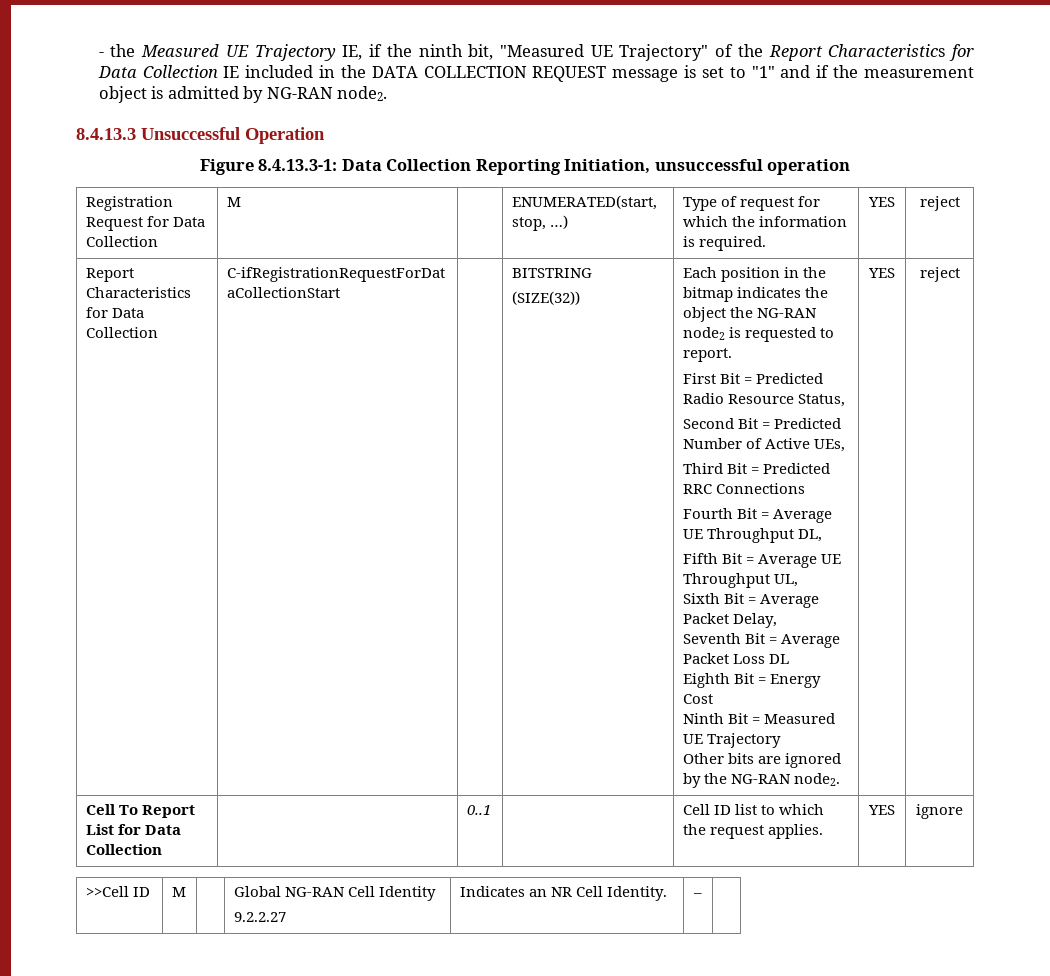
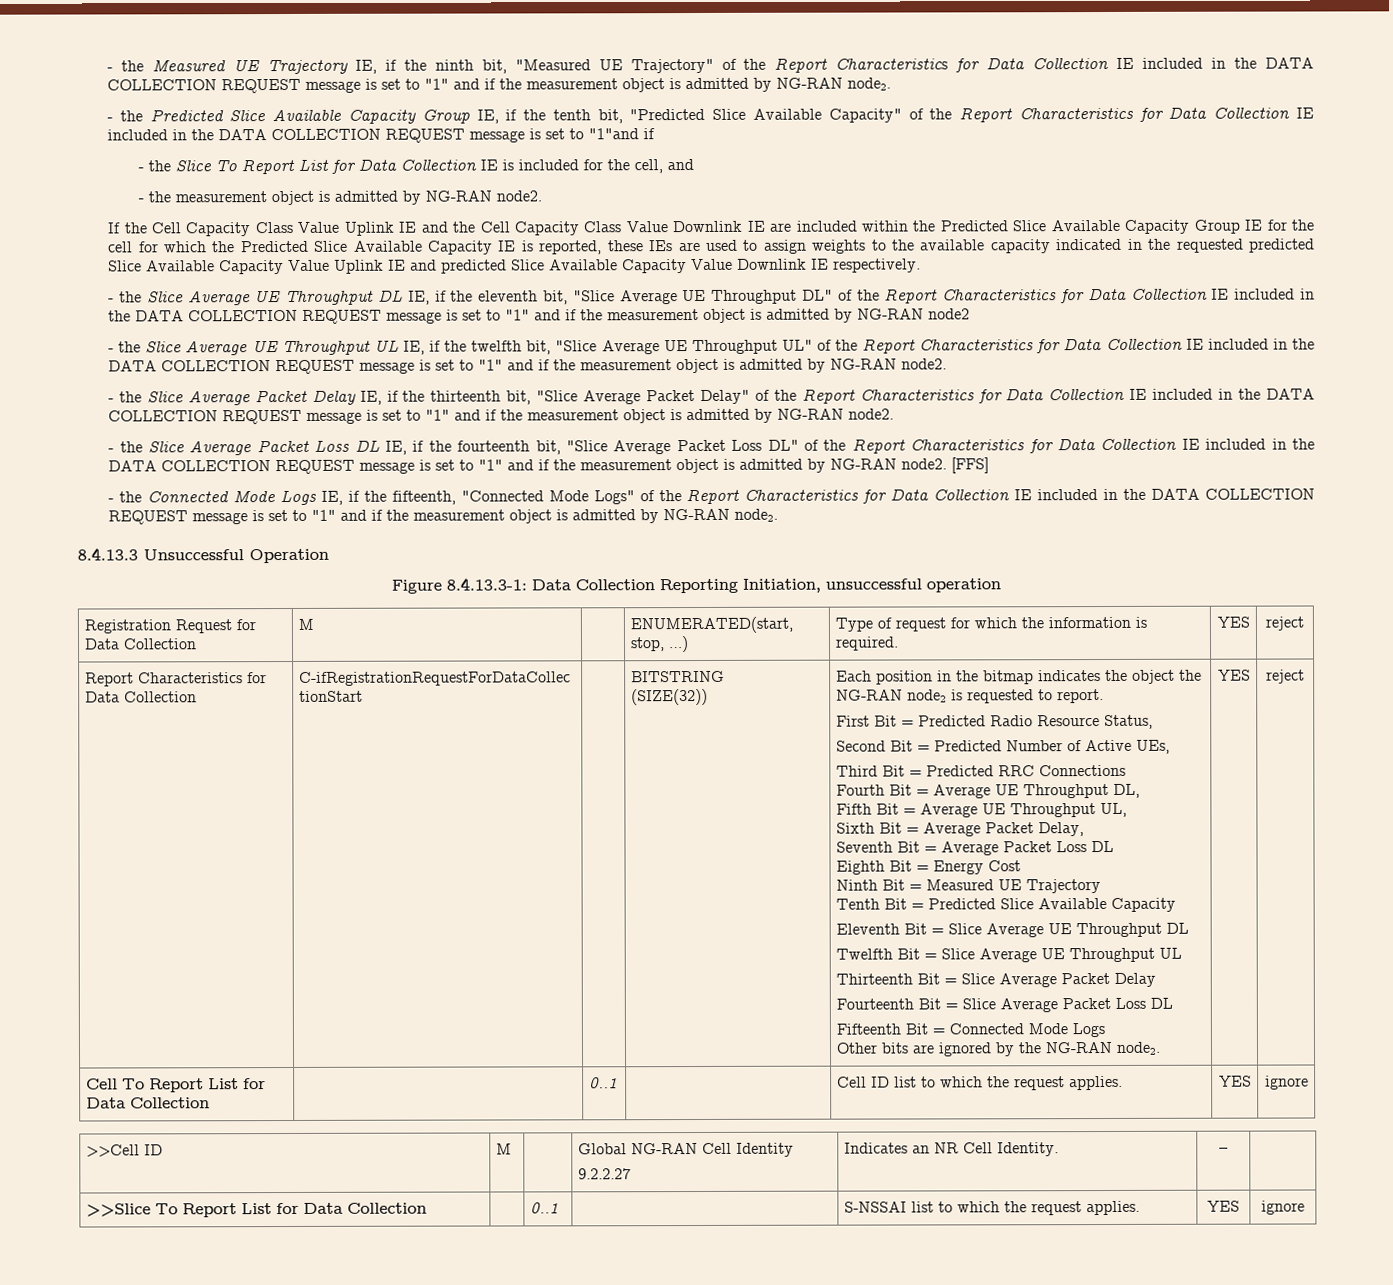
(387, 93) none -> [107,106,1314,124] [107,128,656,143] [138,158,695,175] [138,190,543,206] [107,219,1314,237] [108,238,1315,255] [108,258,922,275] [108,287,1315,306] [108,308,971,324] [108,338,1316,356] [108,358,948,375] [108,388,1315,406] [108,408,895,425] [108,438,1315,456] [108,457,990,475] [108,488,1315,506] [108,508,779,525] // - the Predicted Slice Available Capacity Group IE, if the tenth bit, "Predicted Slice Available Capacity" of the Report Characteristics for Data Collection IE included in the DATA COLLECTION REQUEST message is set to "1"and if // - the Slice To Report List for Data Collection IE is included for the cell, and // - the measurement object is admitted by NG-RAN node2. // If the Cell Capacity Class Value Uplink IE and the Cell Capacity Class Value Downlink IE are included within the Predicted Slice Available Capacity Group IE for the cell for which the Predicted Slice Available Capacity IE is reported, these IEs are used to assign weights to the available capacity indicated in the requested predicted Slice Available Capacity Value Uplink IE and predicted Slice Available Capacity Value Downlink IE respectively. // - the Slice Average UE Throughput DL IE, if the eleventh bit, "Slice Average UE Throughput DL" of the Report Characteristics for Data Collection IE included in the DATA COLLECTION REQUEST message is set to "1" and if the measurement object is admitted by NG-RAN node2 // - the Slice Average UE Throughput UL IE, if the twelfth bit, "Slice Average UE Throughput UL" of the Report Characteristics for Data Collection IE included in the DATA COLLECTION REQUEST message is set to "1" and if the measurement object is admitted by NG-RAN node2. // - the Slice Average Packet Delay IE, if the thirteenth bit, "Slice Average Packet Delay" of the Report Characteristics for Data Collection IE included in the DATA COLLECTION REQUEST message is set to "1" and if the measurement object is admitted by NG-RAN node2. // - the Slice Average Packet Loss DL IE, if the fourteenth bit, "Slice Average Packet Loss DL" of the Report Characteristics for Data Collection IE included in the DATA COLLECTION REQUEST message is set to "1" and if the measurement object is admitted by NG-RAN node2. [FFS] // - the Connected Mode Logs IE, if the fifteenth, "Connected Mode Logs" of the Report Characteristics for Data Collection IE included in the DATA COLLECTION REQUEST message is set to "1" and if the measurement object is admitted by NG-RAN node2.
(781, 740) none -> [835,897,1176,912] [835,922,1189,938] [835,947,1182,963] [835,972,1156,988] [835,997,1173,1013] [835,1023,1105,1038] // Tenth Bit = Predicted Slice Available Capacity // Eleventh Bit = Slice Average UE Throughput DL // Twelfth Bit = Slice Average UE Throughput UL // Thirteenth Bit = Slice Average Packet Delay // Fourteenth Bit = Slice Average Packet Loss DL // Fifteenth Bit = Connected Mode Logs
(702, 895) none -> [85,1202,427,1218] [529,1202,559,1214] [843,1200,1140,1216] [1207,1200,1240,1212] [1261,1200,1305,1215] // >>Slice To Report List for Data Collection | | 0..1 | | S-NSSAI list to which the request applies. | YES | ignore

